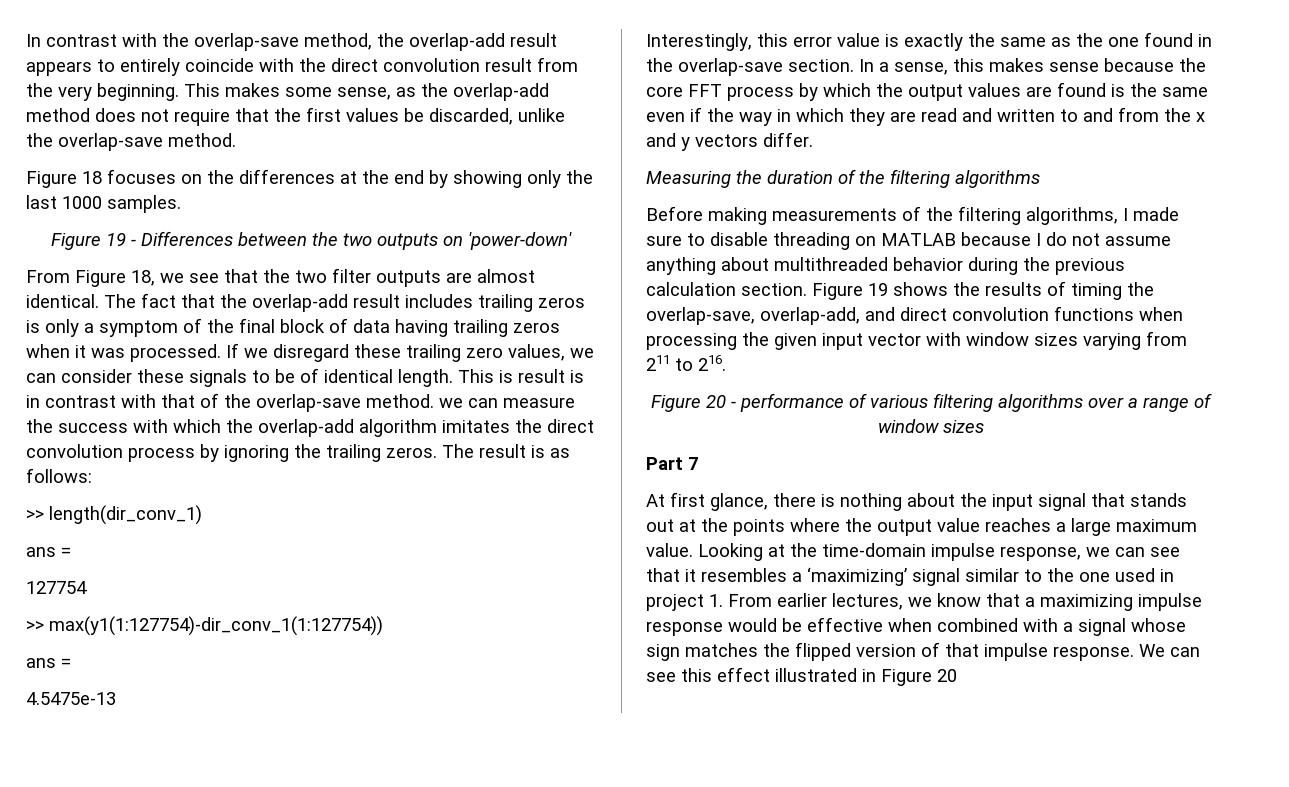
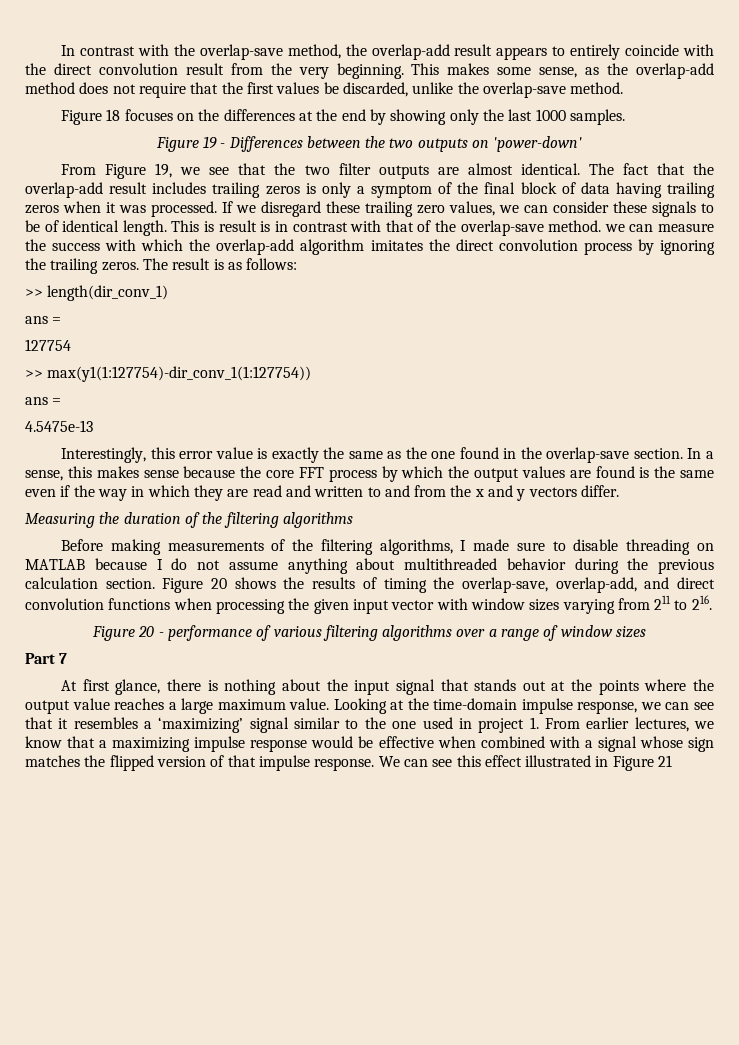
[131,270,155,286] 18, -> [155,163,173,178] 19,
[868,283,888,296] 19 -> [211,578,228,589] 20
[937,669,957,682] 20 -> [658,755,673,767] 21

